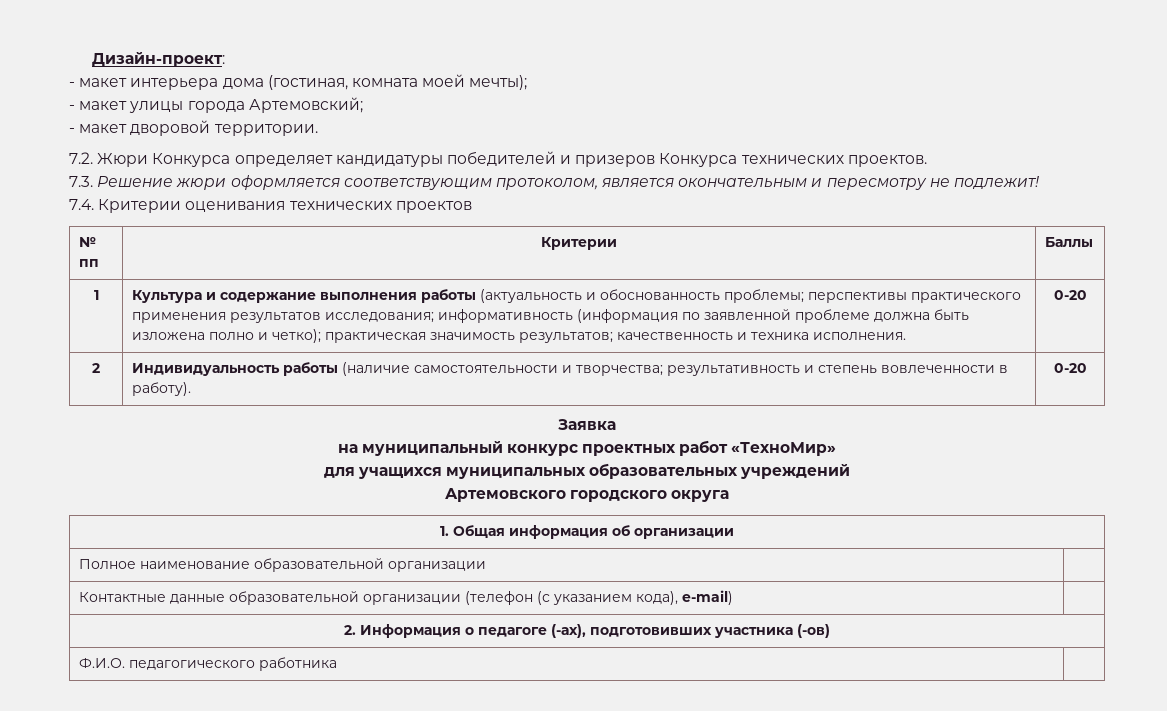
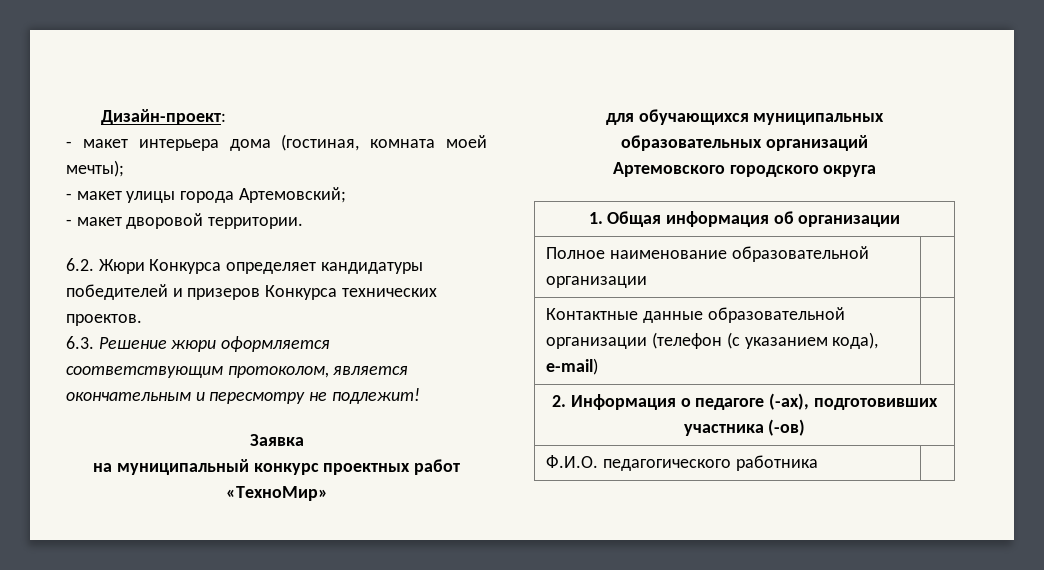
[69,152,93,164] 7.2. -> [66,258,94,271] 6.2.
[69,176,93,187] 7.3. -> [66,336,94,349] 6.3.
[69,199,472,213] [78,237,96,247] [78,259,99,267] [541,237,617,250] [1044,237,1093,247] [93,290,99,300] [131,289,1021,303] [131,309,969,323] [131,329,906,343] [1053,290,1087,300] [92,363,100,373] [131,362,1008,376] [131,382,191,396] [1053,363,1087,373] // 7.4. Критерии оценивания технических проектов // № пп | Критерии | Баллы // 1 | Культура и содержание выполнения работы (актуальность и обоснованность проблемы; перспективы практического применения результатов исследования; информативность (информация по заявленной проблеме должна быть изложена полно и четко); практическая значимость результатов; качественность и техника исполнения. | 0-20 // 2 | Индивидуальность работы (наличие самостоятельности и творчества; результативность и степень вовлеченности в работу). | 0-20 -> (420, 396) none
[357,467,442,479] учащихся -> [638,109,749,125] обучающихся
[740,464,851,479] учреждений -> [765,135,868,151] организаций

